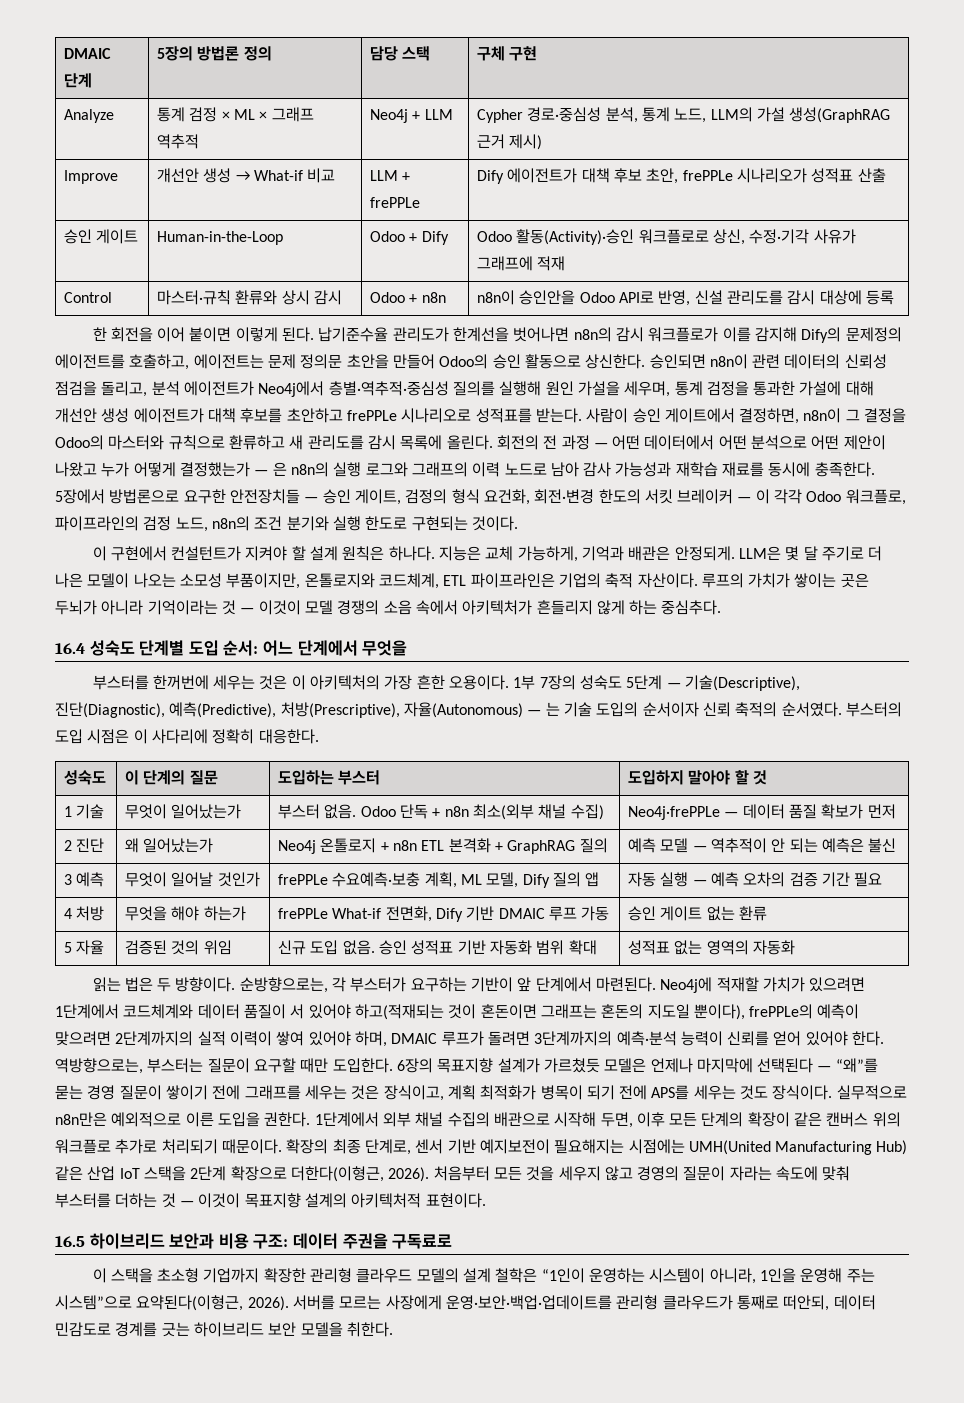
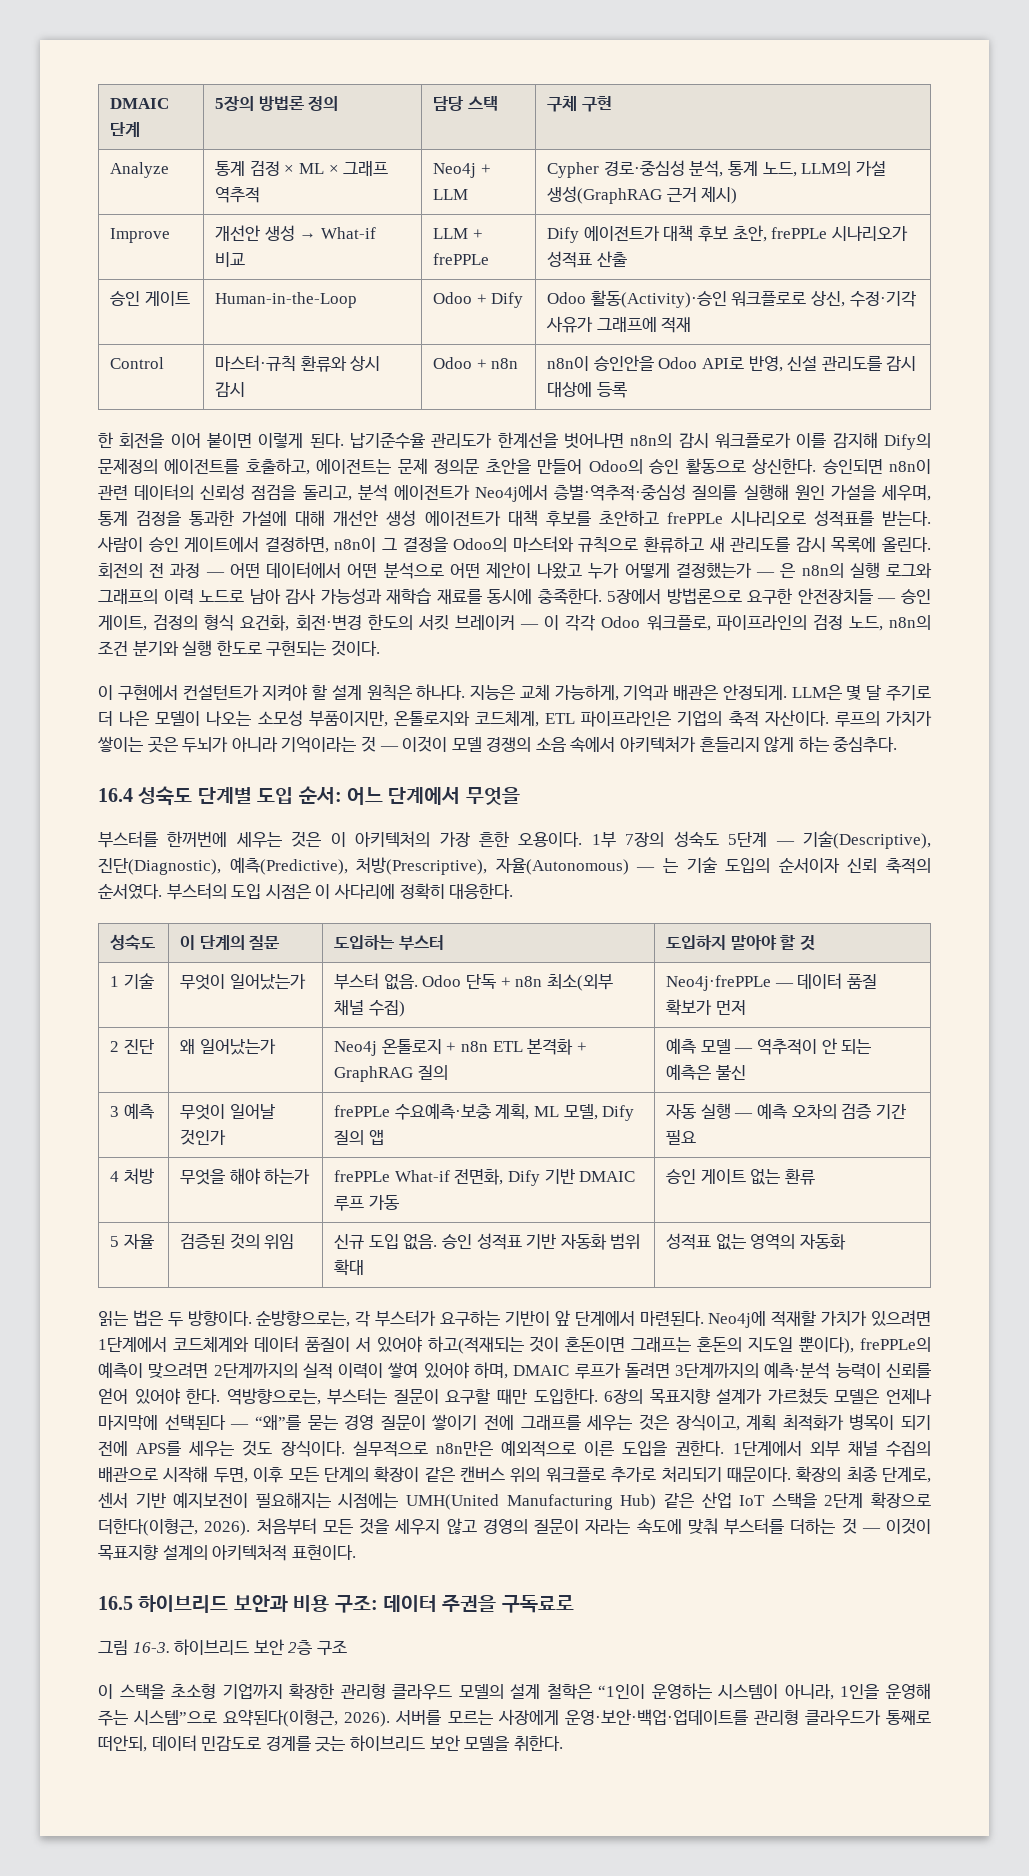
(453, 1241) none -> [98,1639,347,1655] // 그림 16-3. 하이브리드 보안 2층 구조

